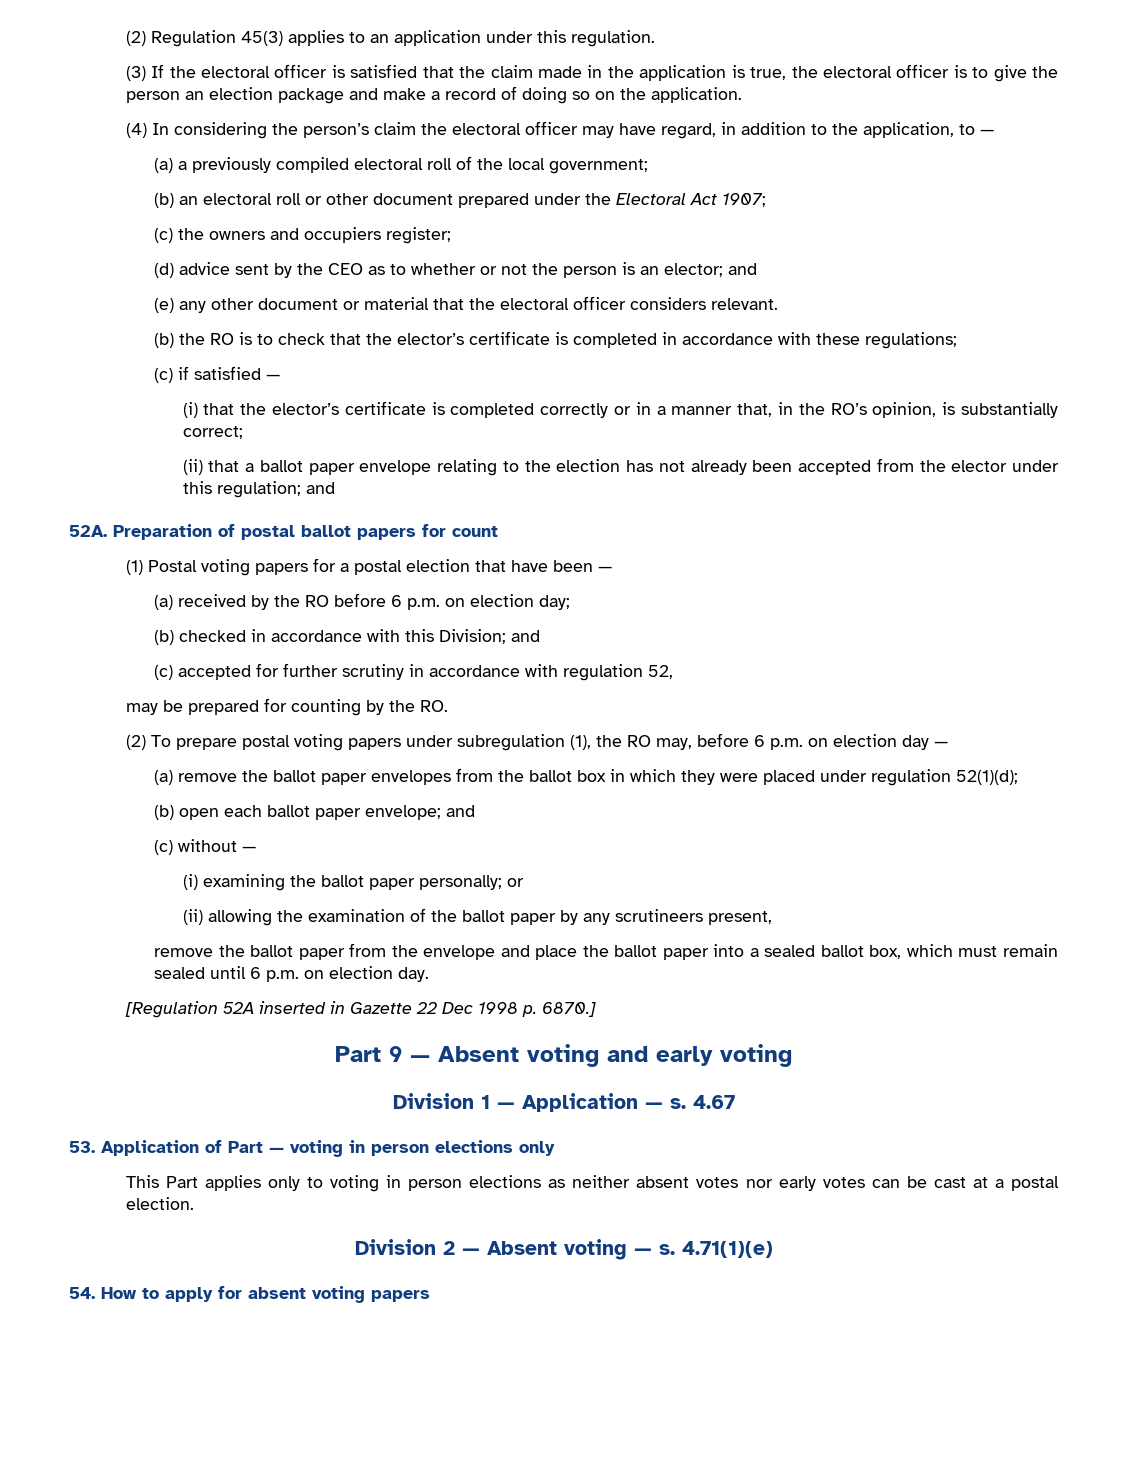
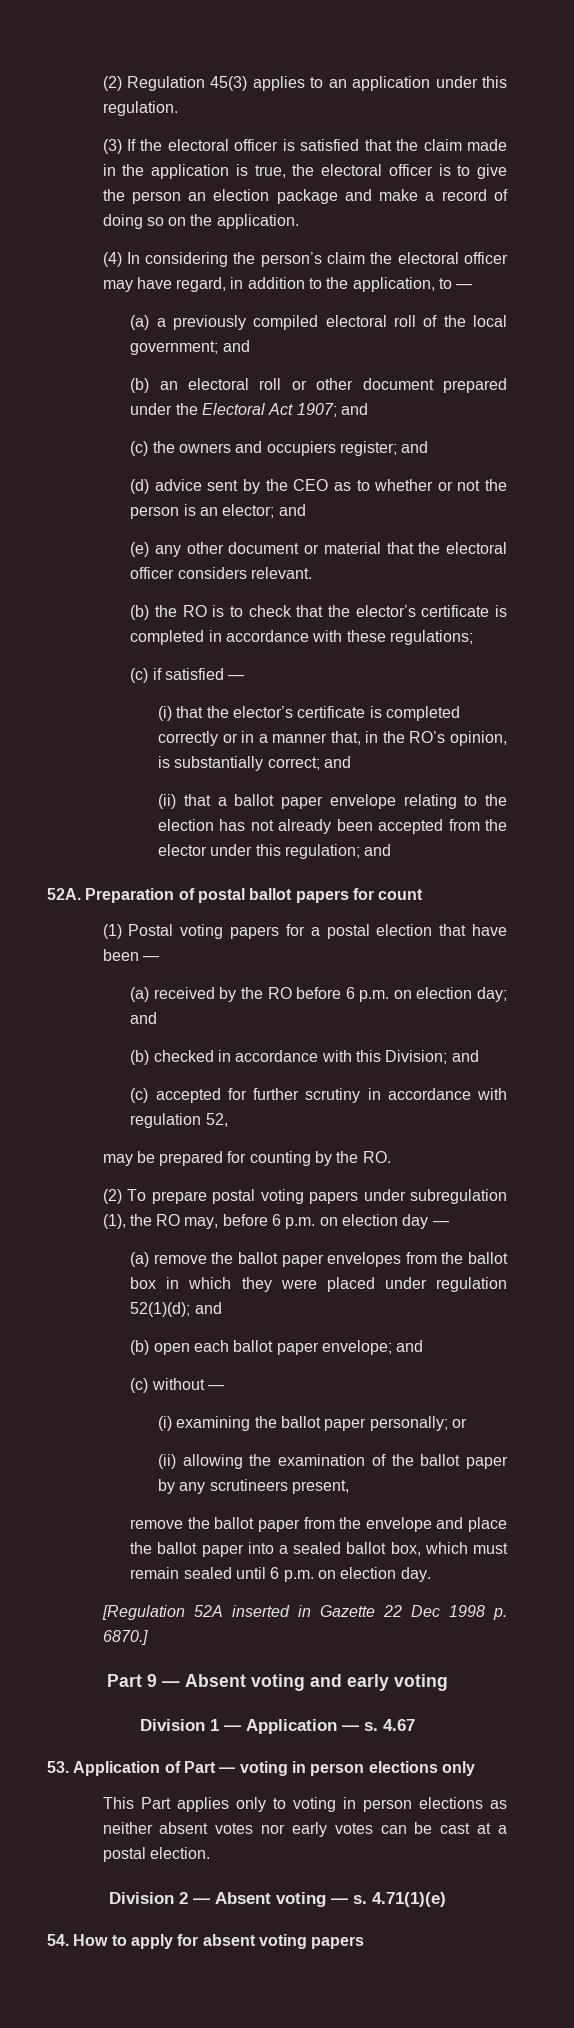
(649, 166) none -> [222,340,250,352] and
(767, 200) none -> [340,403,368,415] and
(452, 235) none -> [401,441,429,453] and
(243, 432) none -> [323,756,351,768] and
(571, 602) none -> [130,1012,158,1024] and
(1019, 777) none -> [194,1302,222,1314] and

